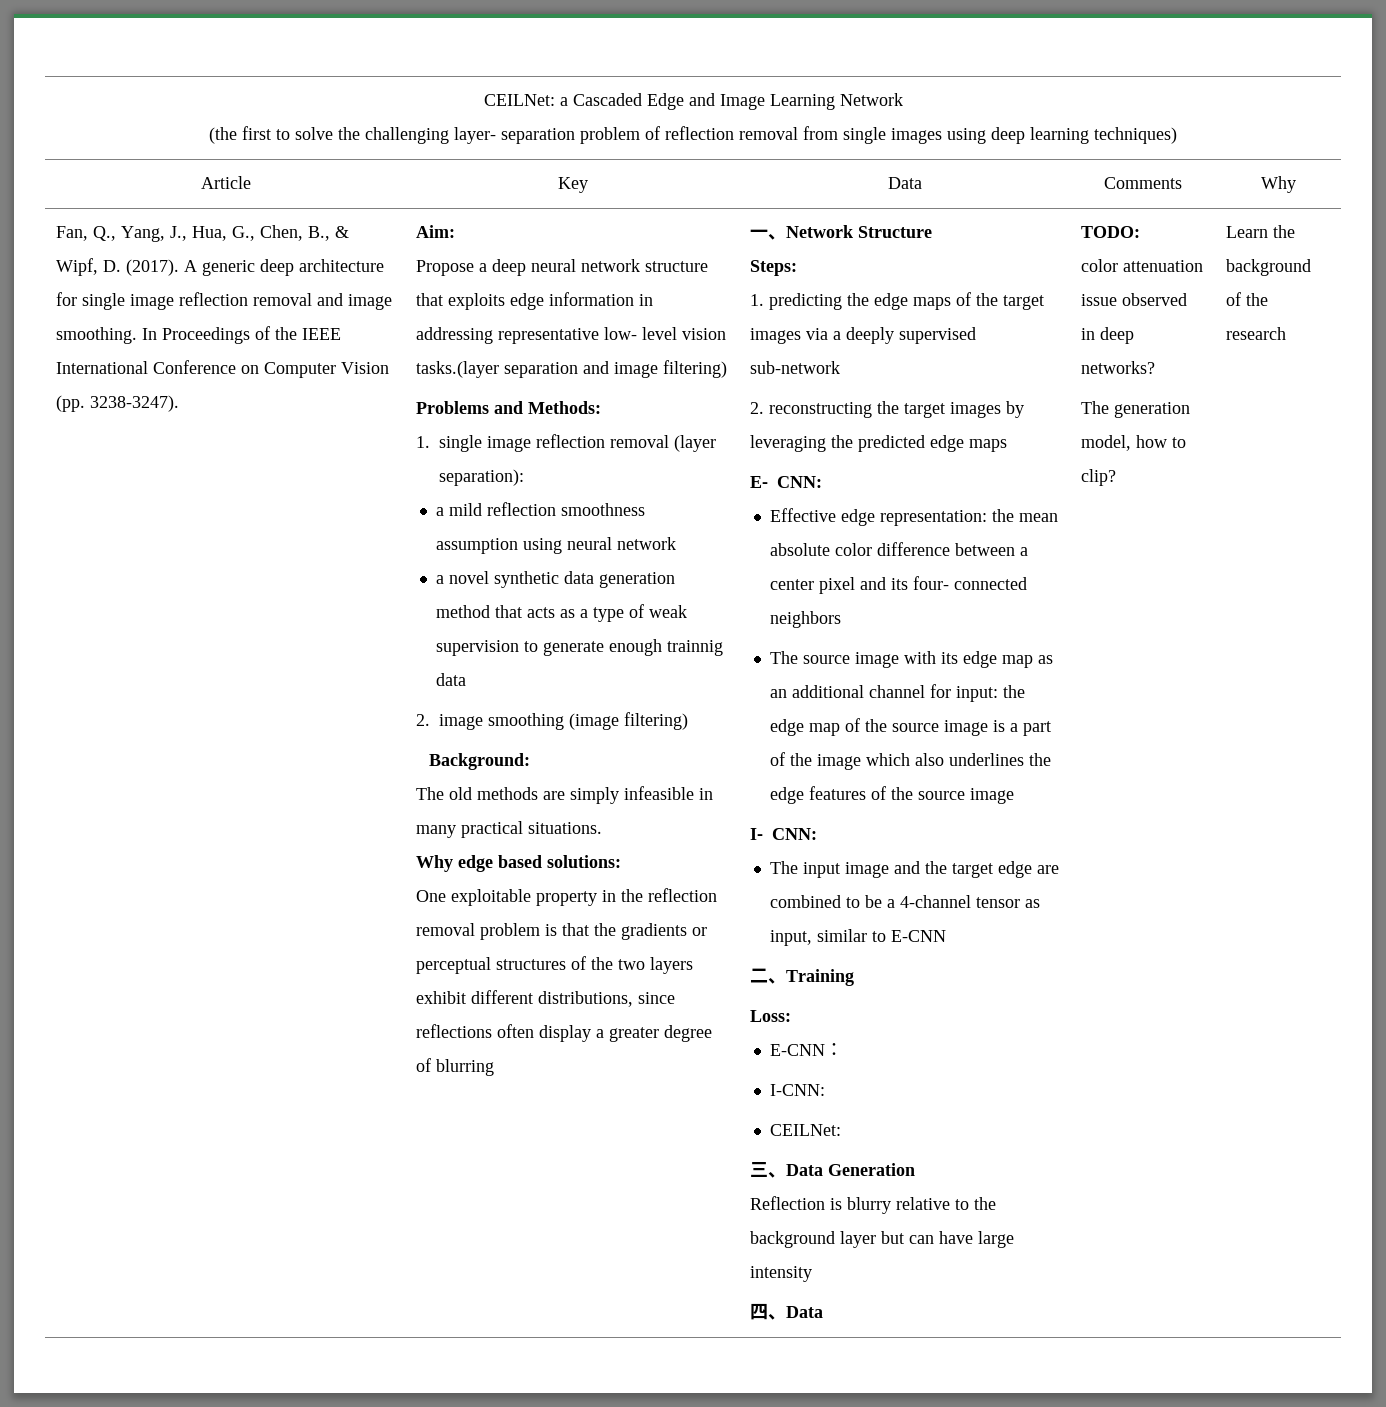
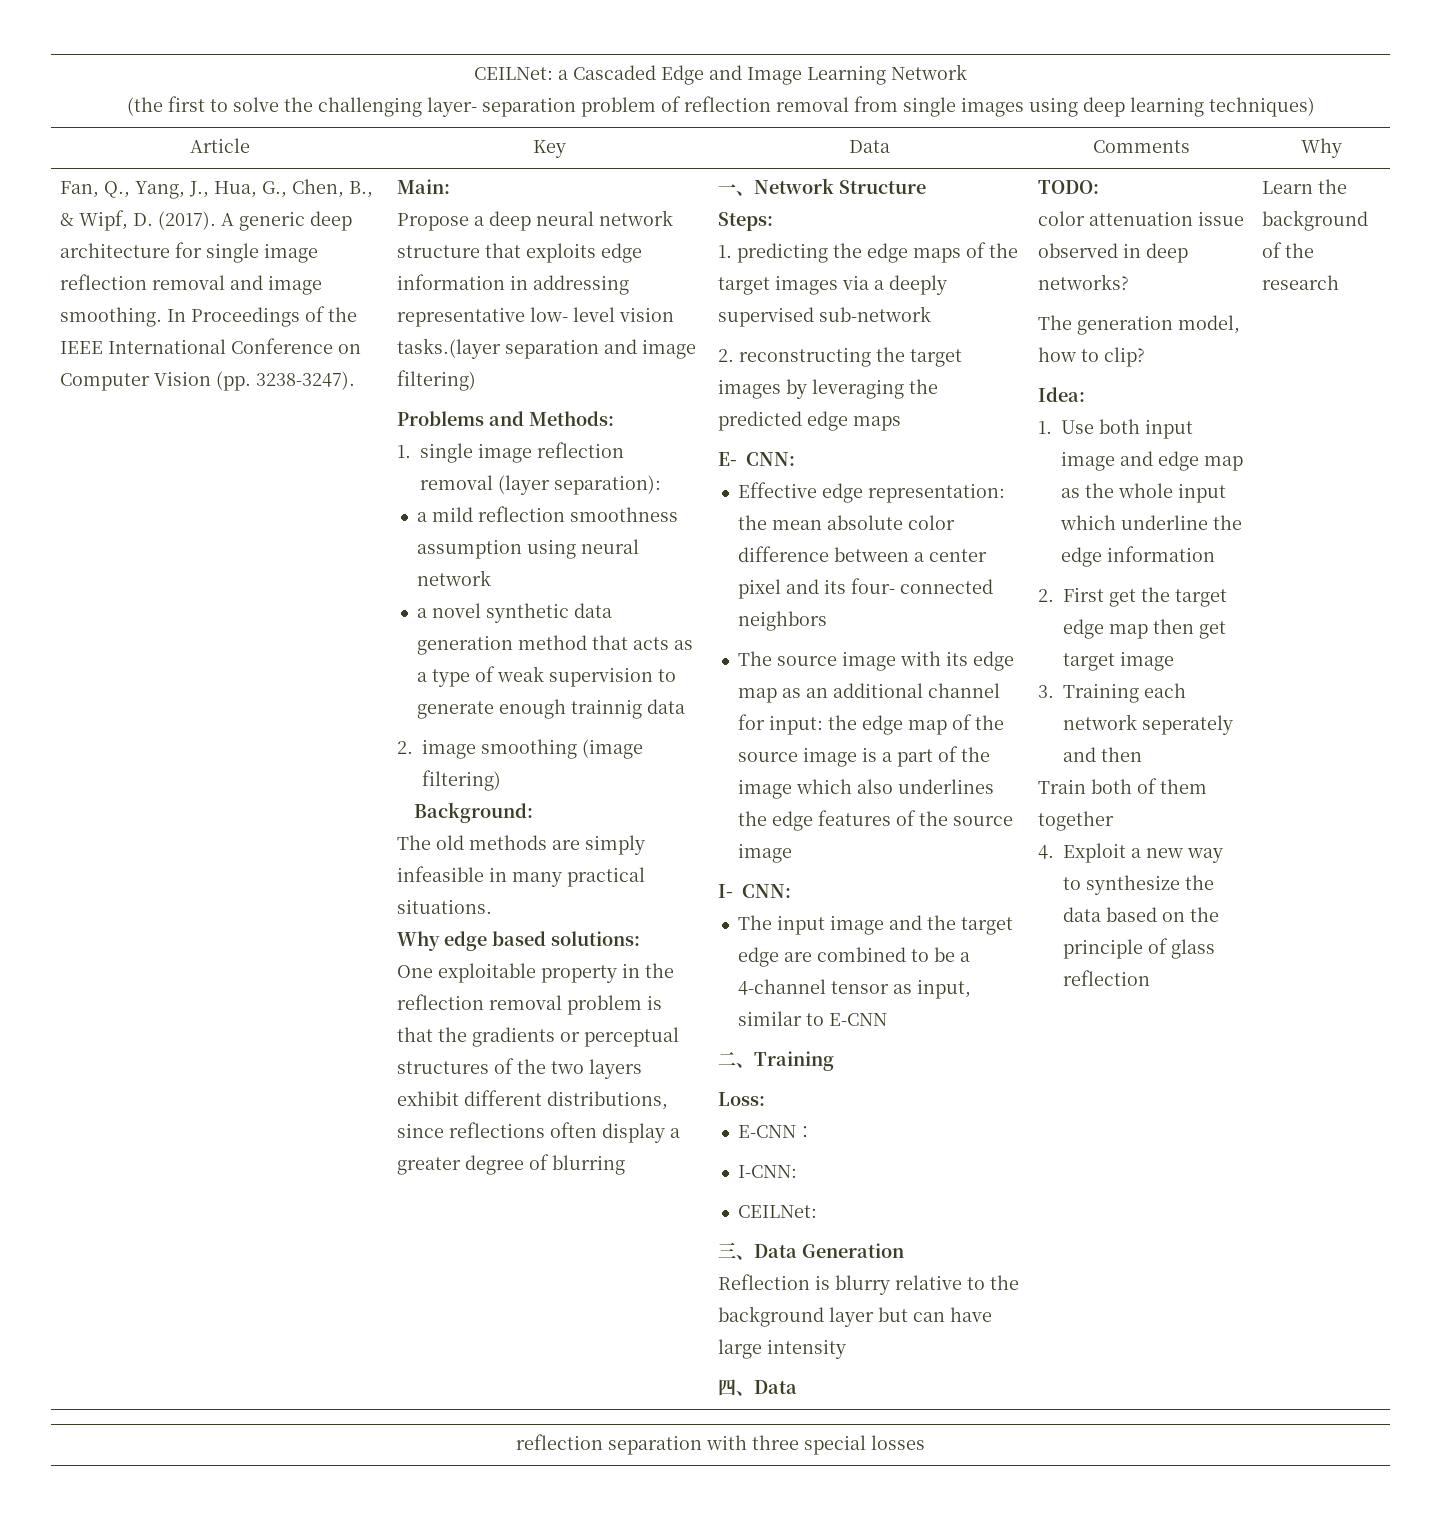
[416,225,456,238] Aim: -> [397,179,451,194] Main:
(1117, 477) none -> [1038,387,1086,402] [1038,419,1194,439] [1061,451,1244,471] [1061,483,1227,503] [1060,515,1243,530] [1061,546,1216,567] [1038,587,1228,607] [1063,619,1227,639] [1063,651,1175,671] [1038,683,1187,703] [1063,714,1234,735] [1063,747,1143,762] [1038,778,1208,794] [1038,811,1115,831] [1038,843,1224,863] [1063,875,1215,895] [1063,907,1220,922] [1063,938,1216,959] [1063,970,1151,986] // Idea: // 1. Use both input image and edge map as the whole input which underline the edge information // 2. First get the target edge map then get target image // 3. Training each network seperately and then // Train both of them together // 4. Exploit a new way to synthesize the data based on the principle of glass reflection
(1287, 333) none -> [516,1434,925,1455] // reflection separation with three special losses

